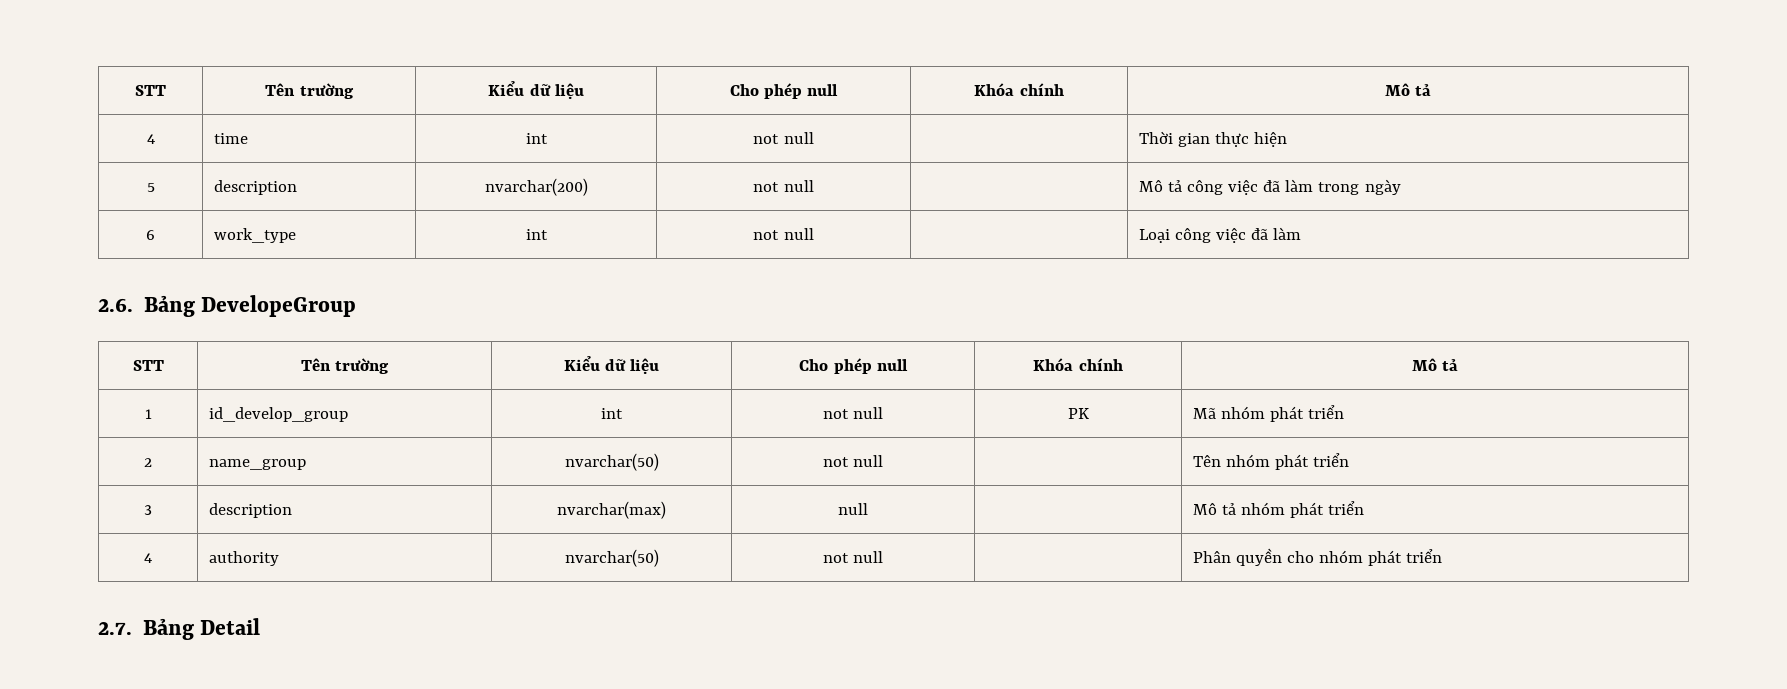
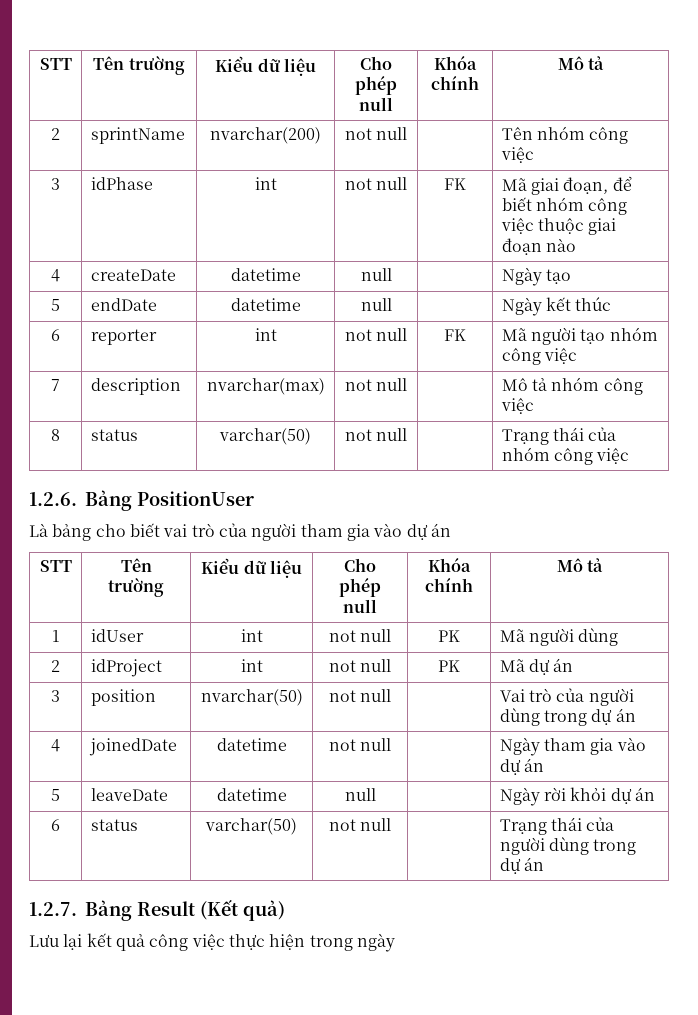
[146,134,155,144] [213,133,248,144] [525,133,548,144] [753,132,814,144] [1138,131,1288,147] [146,183,155,192] [213,180,297,195] 4 | time | int | not null | | Thời gian thực hiện // 5 | description -> [51,128,60,140] [90,127,185,144] 2 | sprintName
[1138,179,1401,195] [146,230,155,240] [213,228,296,243] [525,229,548,240] [753,228,814,240] [1138,227,1302,243] [98,295,357,317] Mô tả công việc đã làm trong ngày // 6 | work_type | int | not null | | Loại công việc đã làm // 2.6. Bảng DevelopeGroup -> [501,126,629,144] [500,147,534,163] [51,178,60,190] [90,177,153,190] [254,177,277,190] [344,177,408,190] [444,178,466,190] [501,176,632,195] [501,197,628,215] [500,218,617,235] [501,238,577,255] [51,269,60,282] [90,269,176,281] [230,268,301,281] [360,268,392,281] [501,267,572,286] [51,299,60,311] [90,298,157,311] [230,298,301,311] [360,298,392,311] [501,297,612,316] [51,329,60,341] [90,329,157,345] [254,328,277,341] [344,328,408,341] [444,329,466,341] [501,327,658,345] [501,348,578,365] [51,379,60,391] [90,378,181,395] [206,378,325,395] [344,378,408,391] [501,377,643,395] [500,398,534,414] [51,429,60,441] [90,429,138,441] [219,428,311,445] [344,428,408,441] [501,427,617,445] [501,447,630,465] [29,490,254,511] [29,523,451,541] Tên nhóm công việc // 3 | idPhase | int | not null | FK | Mã giai đoạn, để biết nhóm công việc thuộc giai đoạn nào // 4 | createDate | datetime | null | | Ngày tạo // 5 | endDate | datetime | null | | Ngày kết thúc // 6 | reporter | int | not null | FK | Mã người tạo nhóm công việc // 7 | description | nvarchar(max) | not null | | Mô tả nhóm công việc // 8 | status | varchar(50) | not null | | Trạng thái của nhóm công việc // 1.2.6. Bảng PositionUser // Là bảng cho biết vai trò của người tham gia vào dự án
[208,407,348,422] [601,408,623,419] [822,407,884,419] [1067,408,1089,419] [1192,405,1345,422] [144,458,152,467] [208,459,306,470] [564,453,659,471] [822,455,884,467] [1192,453,1350,470] [144,505,152,515] [208,503,292,518] [557,501,666,519] [838,503,868,515] [1192,501,1365,518] [144,553,152,563] [208,551,279,566] [564,549,659,567] [822,551,884,563] [1192,548,1443,566] [98,618,261,640] id_develop_group | int | not null | PK | Mã nhóm phát triển // 2 | name_group | nvarchar(50) | not null | | Tên nhóm phát triển // 3 | description | nvarchar(max) | null | | Mô tả nhóm phát triển // 4 | authority | nvarchar(50) | not null | | Phân quyền cho nhóm phát triển // 2.7. Bảng Detail -> [90,629,144,642] [240,629,263,642] [328,629,392,642] [438,630,460,642] [499,628,619,646] [51,660,60,672] [90,659,162,677] [240,659,263,672] [328,659,392,672] [438,660,460,672] [499,658,574,675] [51,690,60,702] [90,689,156,706] [200,689,303,706] [328,689,392,702] [499,688,634,706] [499,708,636,726] [51,739,60,752] [88,738,177,756] [216,738,287,751] [328,738,392,751] [499,737,646,756] [499,758,545,775] [51,789,60,801] [90,788,168,801] [216,788,287,801] [344,788,376,801] [499,787,656,806] [51,819,60,831] [90,819,138,831] [205,818,297,835] [328,818,392,831] [499,817,615,835] [499,837,637,855] [499,857,545,874] [29,900,285,921] [29,933,395,952] idUser | int | not null | PK | Mã người dùng // 2 | idProject | int | not null | PK | Mã dự án // 3 | position | nvarchar(50) | not null | | Vai trò của người dùng trong dự án // 4 | joinedDate | datetime | not null | | Ngày tham gia vào dự án // 5 | leaveDate | datetime | null | | Ngày rời khỏi dự án // 6 | status | varchar(50) | not null | | Trạng thái của người dùng trong dự án // 1.2.7. Bảng Result (Kết quả) // Lưu lại kết quả công việc thực hiện trong ngày

